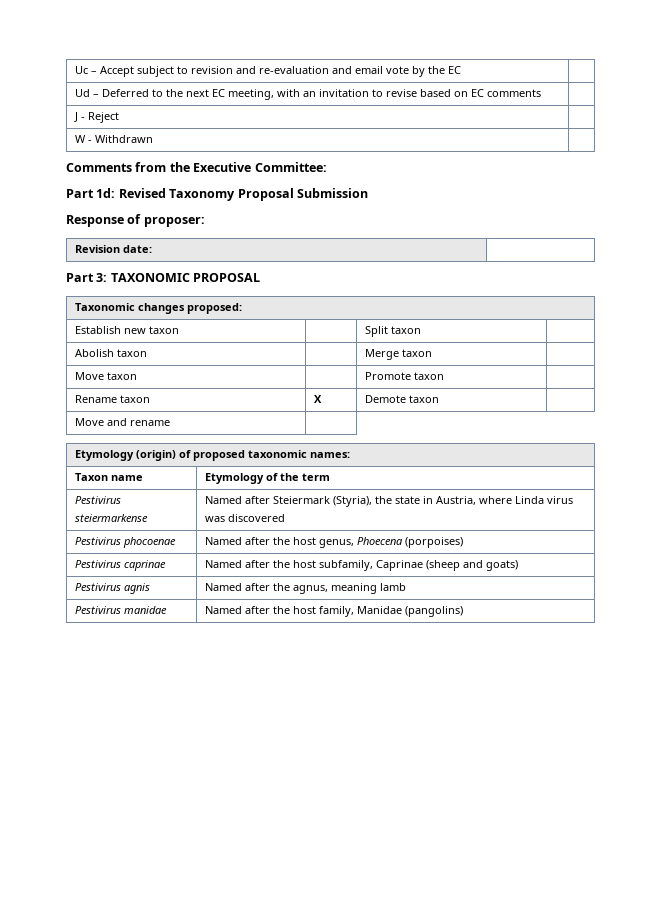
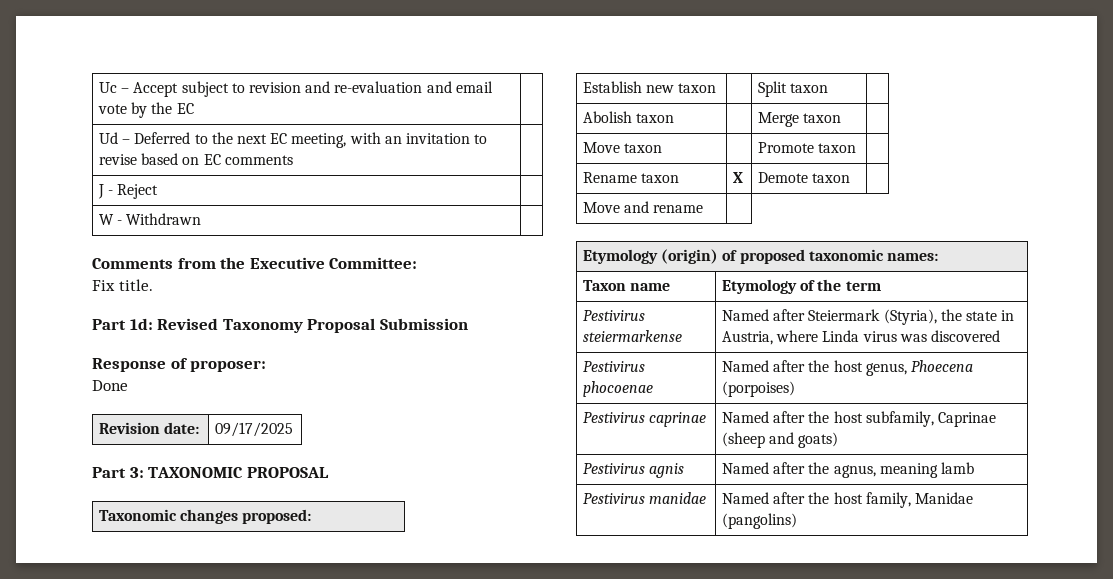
(327, 167) none -> [92,279,153,291] // Fix title.
(205, 222) none -> [92,380,128,391] // Done
(153, 249) none -> [215,422,294,437] 09/17/2025

